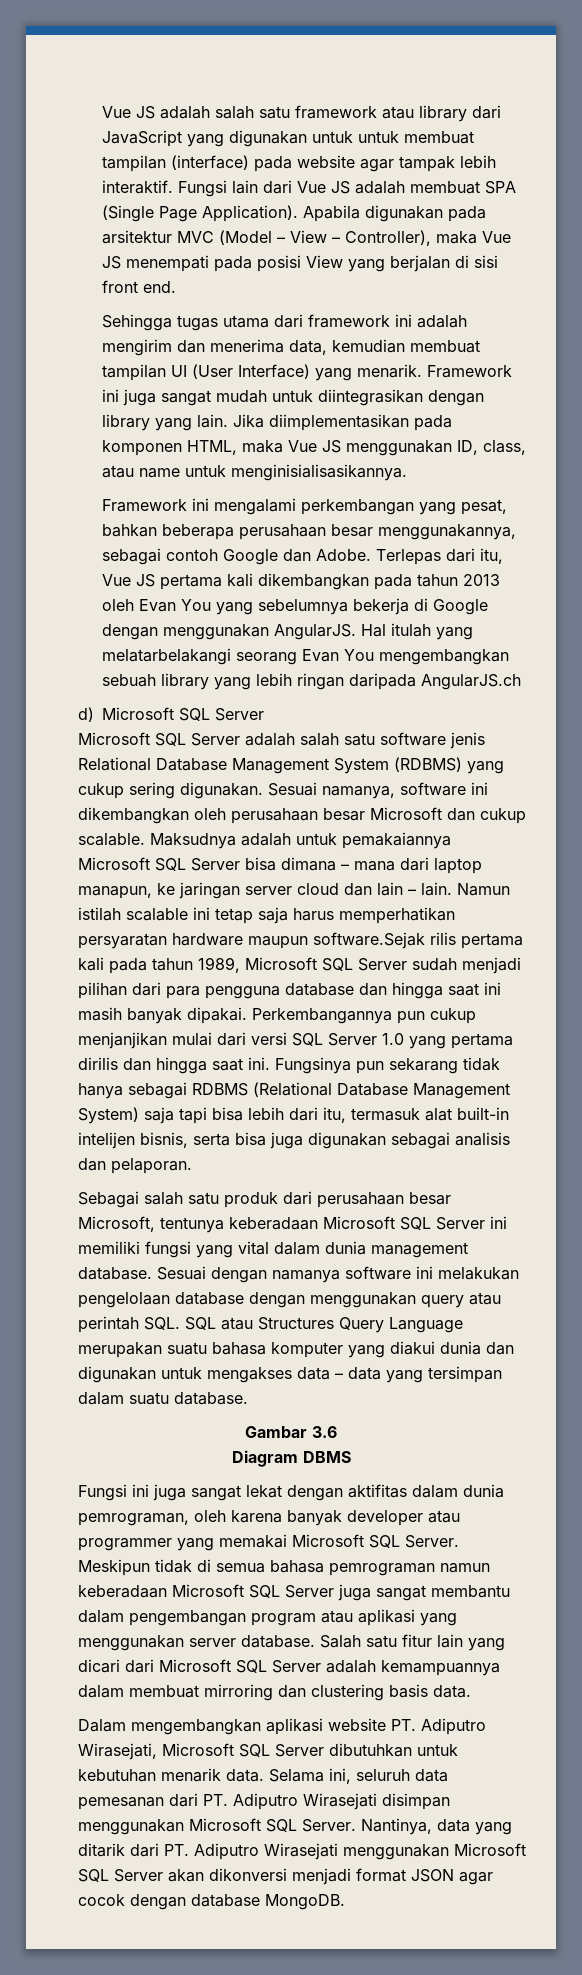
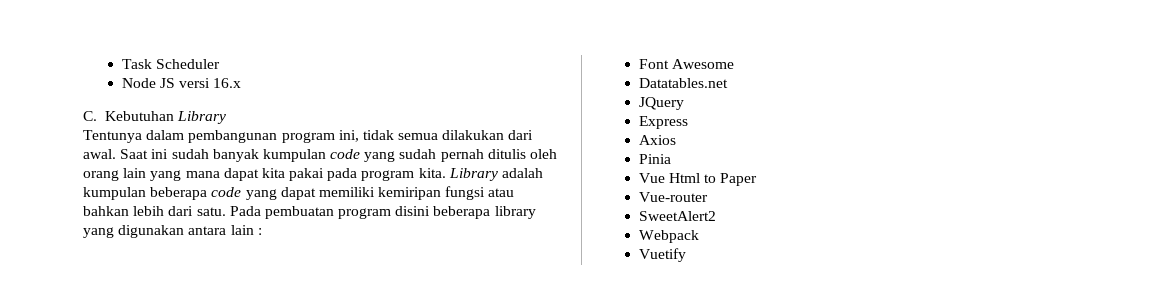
[102,105,502,122] [102,130,475,147] [102,155,497,172] [102,180,517,197] [102,205,487,222] [102,230,512,246] [102,255,499,272] [102,280,177,293] [102,314,468,331] [102,339,481,356] [102,364,513,381] [102,389,485,406] [102,414,453,431] [102,440,527,456] [102,464,408,481] [102,498,508,515] [102,524,517,540] [102,548,504,565] [102,573,501,590] [102,598,489,615] [102,623,474,640] [102,648,510,665] [102,673,522,690] [78,707,265,722] [78,732,486,749] [78,757,505,774] [78,782,489,799] [78,807,527,824] [78,832,452,849] [78,857,483,874] [78,882,511,899] [78,907,456,924] [78,932,524,949] [78,957,522,974] [78,982,502,999] [78,1007,477,1024] [78,1032,514,1049] [78,1057,501,1074] [78,1082,511,1099] [78,1107,510,1124] [78,1132,511,1149] [78,1158,193,1174] [78,1191,452,1208] [78,1216,508,1233] [78,1241,469,1258] [78,1266,520,1283] [78,1292,502,1308] [78,1316,464,1333] [78,1341,515,1358] [78,1366,503,1383] [78,1392,249,1405] [245,1426,337,1438] [231,1450,351,1467] [78,1484,505,1501] [78,1510,461,1526] [78,1534,460,1551] [78,1559,491,1576] [78,1584,511,1601] [78,1609,458,1626] [78,1634,506,1651] [78,1659,501,1676] [78,1684,472,1701] [78,1718,487,1735] [78,1743,459,1760] [78,1768,449,1784] [78,1793,451,1810] [78,1818,513,1835] [78,1843,527,1860] [78,1868,494,1885] [78,1894,346,1910] Vue JS adalah salah satu framework atau library dari JavaScript yang digunakan untuk untuk membuat tampilan (interface) pada website agar tampak lebih interaktif. Fungsi lain dari Vue JS adalah membuat SPA (Single Page Application). Apabila digunakan pada arsitektur MVC (Model – View – Controller), maka Vue JS menempati pada posisi View yang berjalan di sisi front end. // Sehingga tugas utama dari framework ini adalah mengirim dan menerima data, kemudian membuat tampilan UI (User Interface) yang menarik. Framework ini juga sangat mudah untuk diintegrasikan dengan library yang lain. Jika diimplementasikan pada komponen HTML, maka Vue JS menggunakan ID, class, atau name untuk menginisialisasikannya. // Framework ini mengalami perkembangan yang pesat, bahkan beberapa perusahaan besar menggunakannya, sebagai contoh Google dan Adobe. Terlepas dari itu, Vue JS pertama kali dikembangkan pada tahun 2013 oleh Evan You yang sebelumnya bekerja di Google dengan menggunakan AngularJS. Hal itulah yang melatarbelakangi seorang Evan You mengembangkan sebuah library yang lebih ringan daripada AngularJS.ch // d) Microsoft SQL Server // Microsoft SQL Server adalah salah satu software jenis Relational Database Management System (RDBMS) yang cukup sering digunakan. Sesuai namanya, software ini dikembangkan oleh perusahaan besar Microsoft dan cukup scalable. Maksudnya adalah untuk pemakaiannya Microsoft SQL Server bisa dimana – mana dari laptop manapun, ke jaringan server cloud dan lain – lain. Namun istilah scalable ini tetap saja harus memperhatikan persyaratan hardware maupun software.Sejak rilis pertama kali pada tahun 1989, Microsoft SQL Server sudah menjadi pilihan dari para pengguna database dan hingga saat ini masih banyak dipakai. Perkembangannya pun cukup menjanjikan mulai dari versi SQL Server 1.0 yang pertama dirilis dan hingga saat ini. Fungsinya pun sekarang tidak hanya sebagai RDBMS (Relational Database Management System) saja tapi bisa lebih dari itu, termasuk alat built-in intelijen bisnis, serta bisa juga digunakan sebagai analisis dan pelaporan. // Sebagai salah satu produk dari perusahaan besar Microsoft, tentunya keberadaan Microsoft SQL Server ini memiliki fungsi yang vital dalam dunia management database. Sesuai dengan namanya software ini melakukan pengelolaan database dengan menggunakan query atau perintah SQL. SQL atau Structures Query Language merupakan suatu bahasa komputer yang diakui dunia dan digunakan untuk mengakses data – data yang tersimpan dalam suatu database. // Gambar 3.6 // Diagram DBMS // Fungsi ini juga sangat lekat dengan aktifitas dalam dunia pemrograman, oleh karena banyak developer atau programmer yang memakai Microsoft SQL Server. Meskipun tidak di semua bahasa pemrograman namun keberadaan Microsoft SQL Server juga sangat membantu dalam pengembangan program atau aplikasi yang menggunakan server database. Salah satu fitur lain yang dicari dari Microsoft SQL Server adalah kemampuannya dalam membuat mirroring dan clustering basis data. // Dalam mengembangkan aplikasi website PT. Adiputro Wirasejati, Microsoft SQL Server dibutuhkan untuk kebutuhan menarik data. Selama ini, seluruh data pemesanan dari PT. Adiputro Wirasejati disimpan menggunakan Microsoft SQL Server. Nantinya, data yang ditarik dari PT. Adiputro Wirasejati menggunakan Microsoft SQL Server akan dikonversi menjadi format JSON agar cocok dengan database MongoDB. -> [121,59,220,69] [121,78,242,88] [83,111,226,124] [83,130,534,143] [83,149,558,162] [83,168,544,181] [83,186,515,200] [83,206,536,219] [83,225,262,238] [638,59,734,69] [638,78,728,88] [638,97,684,110] [638,116,688,129] [638,135,676,145] [638,154,671,164] [638,173,758,186] [638,192,708,202] [638,211,716,221] [638,230,699,243] [638,248,686,262] Task Scheduler // Node JS versi 16.x // C. Kebutuhan Library // Tentunya dalam pembangunan program ini, tidak semua dilakukan dari awal. Saat ini sudah banyak kumpulan code yang sudah pernah ditulis oleh orang lain yang mana dapat kita pakai pada program kita. Library adalah kumpulan beberapa code yang dapat memiliki kemiripan fungsi atau bahkan lebih dari satu. Pada pembuatan program disini beberapa library yang digunakan antara lain : // Font Awesome // Datatables.net // JQuery // Express // Axios // Pinia // Vue Html to Paper // Vue-router // SweetAlert2 // Webpack // Vuetify

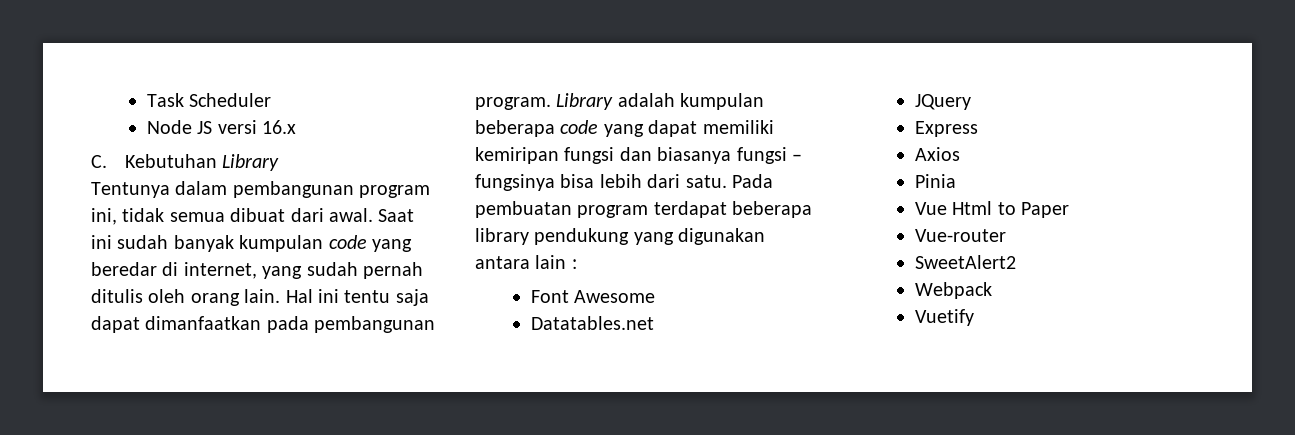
[442,130,505,140] dilakukan -> [230,208,286,222] dibuat
(396, 156) none -> [91,262,303,279] beredar di internet, yang
[123,168,446,181] lain yang mana dapat kita pakai pada program kita. -> [244,289,429,306] [91,316,436,333] [475,97,551,110] lain. Hal ini tentu saja dapat dimanfaatkan pada pembangunan program.
[488,188,515,197] [83,206,129,216] atau bahkan -> [619,147,802,164] [475,174,595,191] dan biasanya fungsi – fungsinya bisa
[395,206,431,216] disini -> [653,201,727,218] terdapat
(536, 212) none -> [534,228,630,245] pendukung

